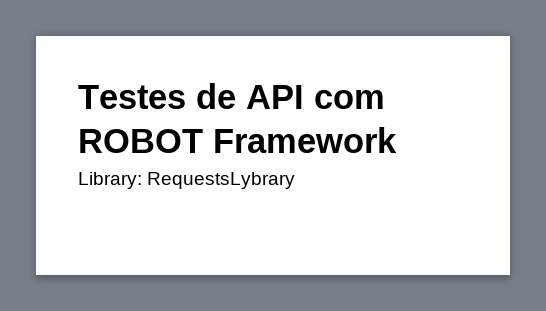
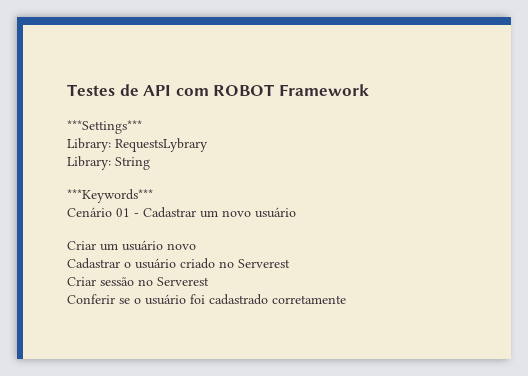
(397, 140) none -> [67,120,142,134] // ***Settings***
(296, 180) none -> [67,156,150,170] [67,189,153,203] [67,207,296,218] [67,240,196,251] [67,258,290,269] [67,277,209,286] [67,294,346,305] // Library: String // ***Keywords*** // Cenário 01 - Cadastrar um novo usuário // Criar um usuário novo // Cadastrar o usuário criado no Serverest // Criar sessão no Serverest // Conferir se o usuário foi cadastrado corretamente

